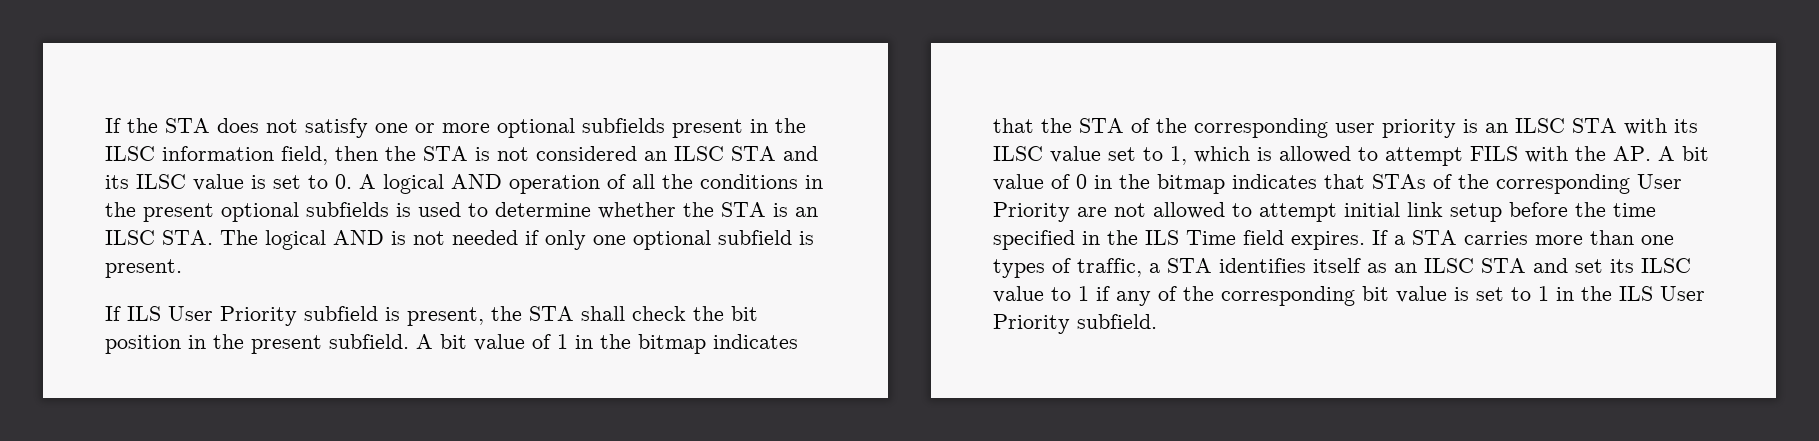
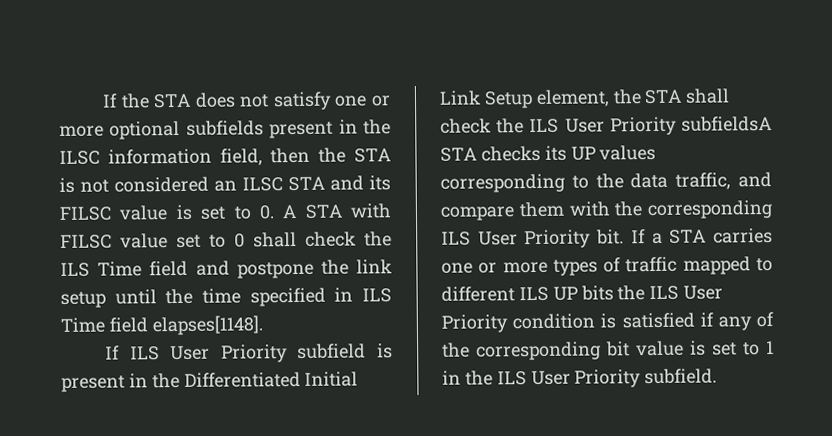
[136,174,186,189] ILSC -> [59,206,112,221] FILSC
[383,174,823,194] [105,202,818,222] [105,230,814,250] [105,259,182,278] logical AND operation of all the conditions in the present optional subfields is used to determine whether the STA is an ILSC STA. The logical AND is not needed if only one optional subfield is present. -> [304,203,392,219] [60,231,392,249] [60,259,393,279] [60,287,393,308] [60,315,263,336] STA with FILSC value set to 0 shall check the ILS Time field and postpone the link setup until the time specified in ILS Time field elapses[1148].
[407,307,484,326] present, -> [61,371,359,392] [439,89,610,109] present in the Differentiated Initial Link Setup element,
[731,306,758,321] [105,334,798,354] [993,118,1698,138] [993,146,1709,166] [993,174,1682,194] [993,202,1656,222] [993,230,1674,250] [993,258,1691,278] [993,286,1089,303] bit position in the present subfield. A bit value of 1 in the bitmap indicates that the STA of the corresponding user priority is an ILSC STA with its ILSC value set to 1, which is allowed to attempt FILS with the AP. A bit value of 0 in the bitmap indicates that STAs of the corresponding User Priority are not allowed to attempt initial link setup before the time specified in the ILS Time field expires. If a STA carries more than one types of traffic, a STA identifies itself as an ILSC STA and set its ILSC value to 1 -> [529,116,772,136] [440,144,657,162] [440,172,772,193] [440,200,773,221] [441,228,773,249] [441,256,773,276] [441,285,724,302] [441,312,695,333] ILS User Priority subfieldsA STA checks its UP values corresponding to the data traffic, and compare them with the corresponding ILS User Priority bit. If a STA carries one or more types of traffic mapped to different ILS UP bits the ILS User Priority condition is satisfied

